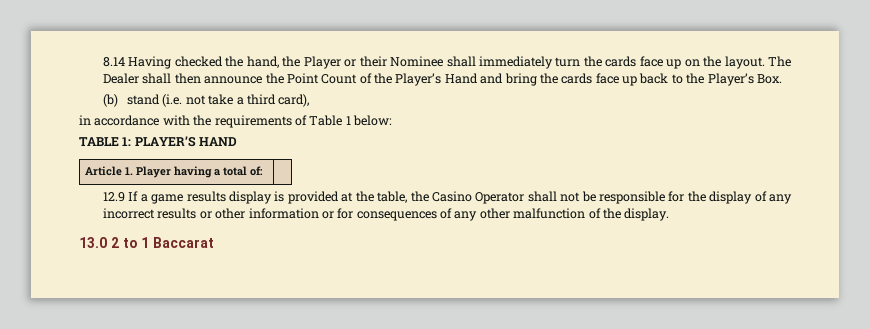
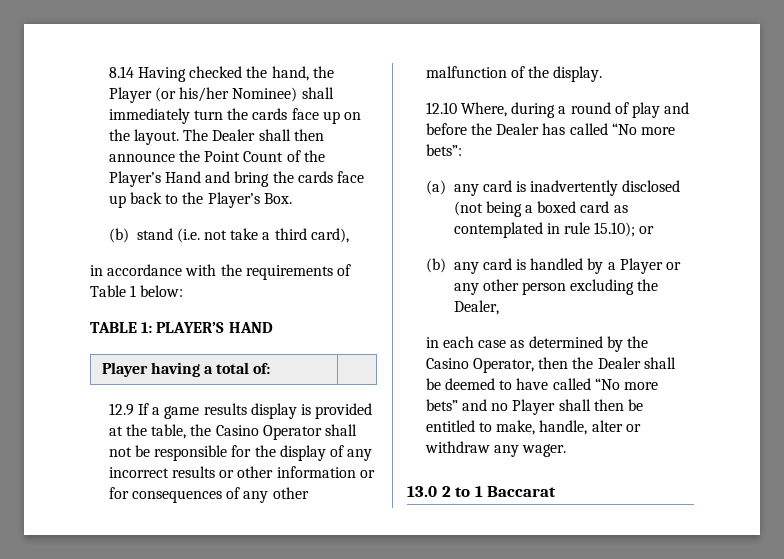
[344,56,444,67] or their Nominee -> [155,87,298,102] (or his/her Nominee)
[84,166,133,176] Article 1. -> (273, 327) none
(670, 214) none -> [425,102,690,118] [425,123,676,135] [425,144,462,156] [425,180,681,196] [453,201,628,217] [453,222,655,238] [425,258,681,274] [453,279,659,295] [453,300,499,315] [425,336,649,352] [425,357,676,373] [425,378,659,390] [425,399,644,415] [425,420,641,435] [424,441,567,457] // 12.10 Where, during a round of play and before the Dealer has called “No more bets”: // (a) any card is inadvertently disclosed (not being a boxed card as contemplated in rule 15.10); or // (b) any card is handled by a Player or any other person excluding the Dealer, // in each case as determined by the Casino Operator, then the Dealer shall be deemed to have called “No more bets” and no Player shall then be entitled to make, handle, alter or withdraw any wager.

